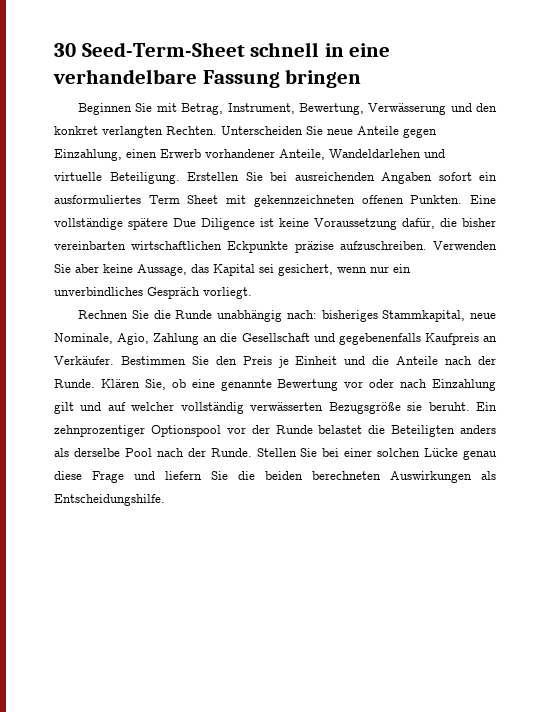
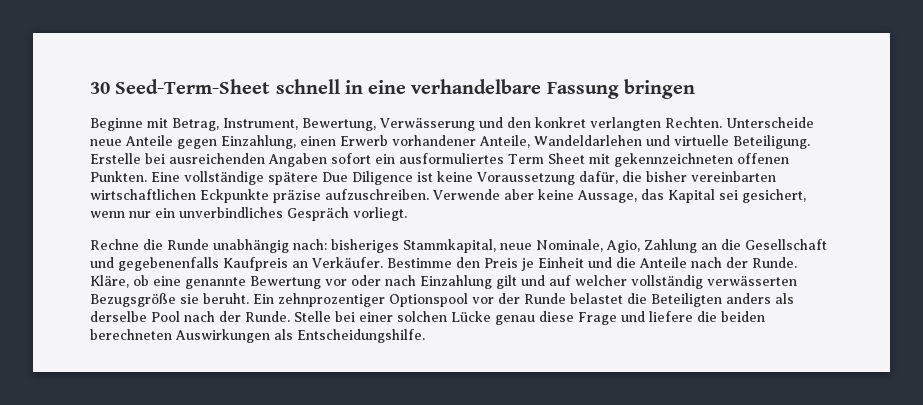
[78,103,153,115] Beginnen Sie -> [90,118,143,131] Beginne
[221,126,323,135] Unterscheiden Sie -> [726,117,814,128] Unterscheide
[187,172,263,181] Erstellen Sie -> [90,153,141,164] Erstelle
[432,241,497,250] [54,264,71,273] Verwenden Sie -> [433,189,500,200] Verwende
[78,310,149,319] Rechnen Sie -> [90,239,139,250] Rechne
[120,356,209,365] Bestimmen Sie -> [387,258,452,268] Bestimme
[100,379,166,390] Klären Sie, -> [90,275,129,288] Kläre,
[256,448,318,457] Stellen Sie -> [294,311,331,322] Stelle
[165,471,228,480] liefern Sie -> [649,311,693,322] liefere

